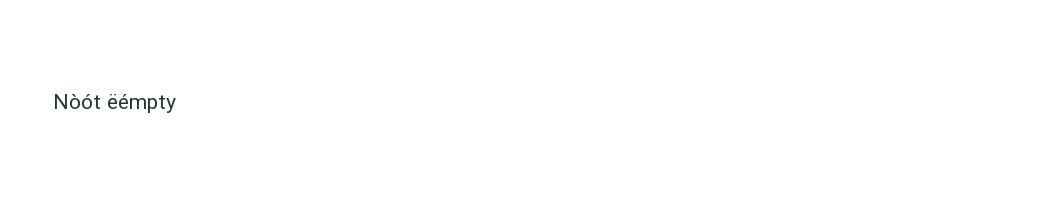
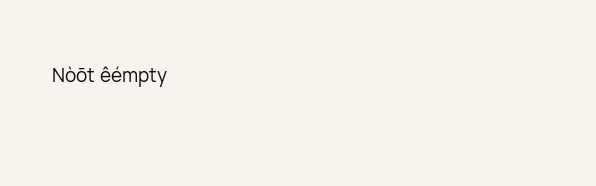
[53,94,176,113] Nòót ëémpty -> [52,66,168,87] Nòõt êémpty

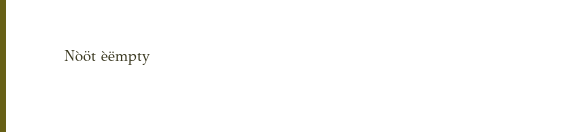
[52,66,168,87] Nòõt êémpty -> [64,50,150,65] Nòöt èëmpty

